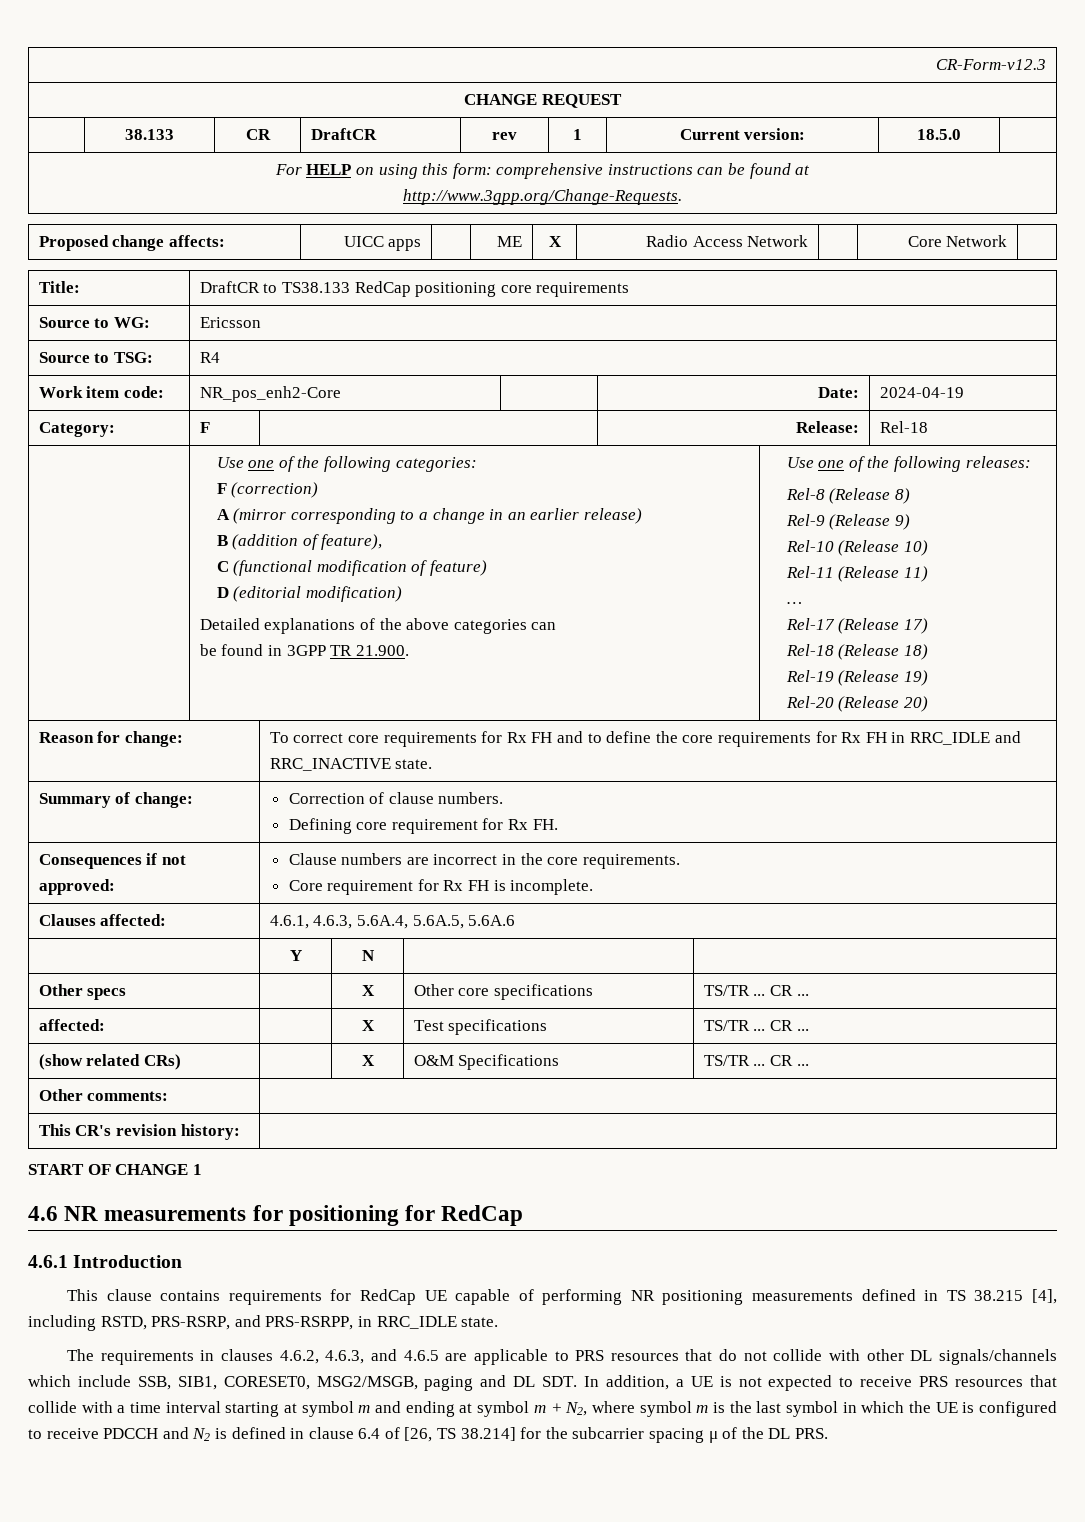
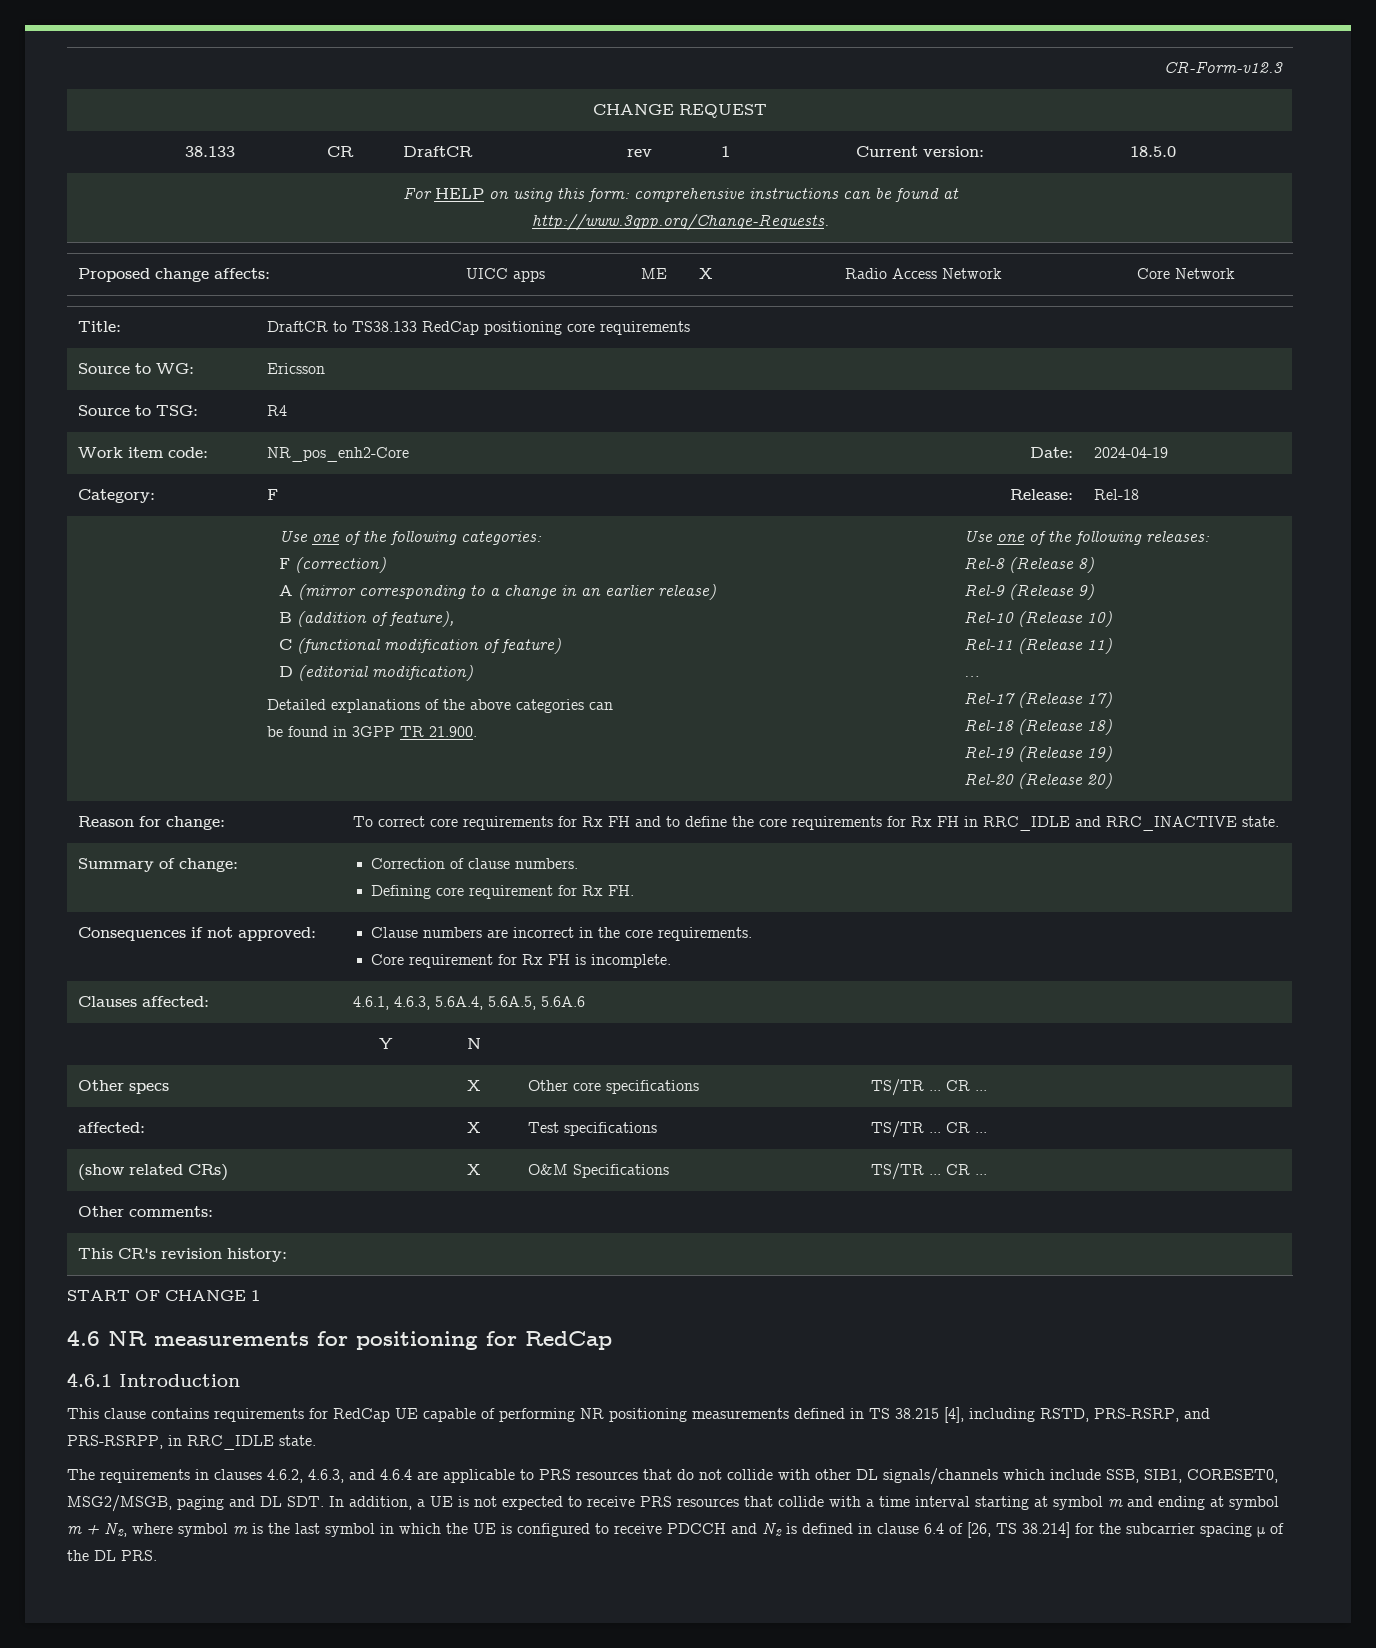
[403,1350,439,1361] 4.6.5 -> [380,1469,412,1480] 4.6.4

